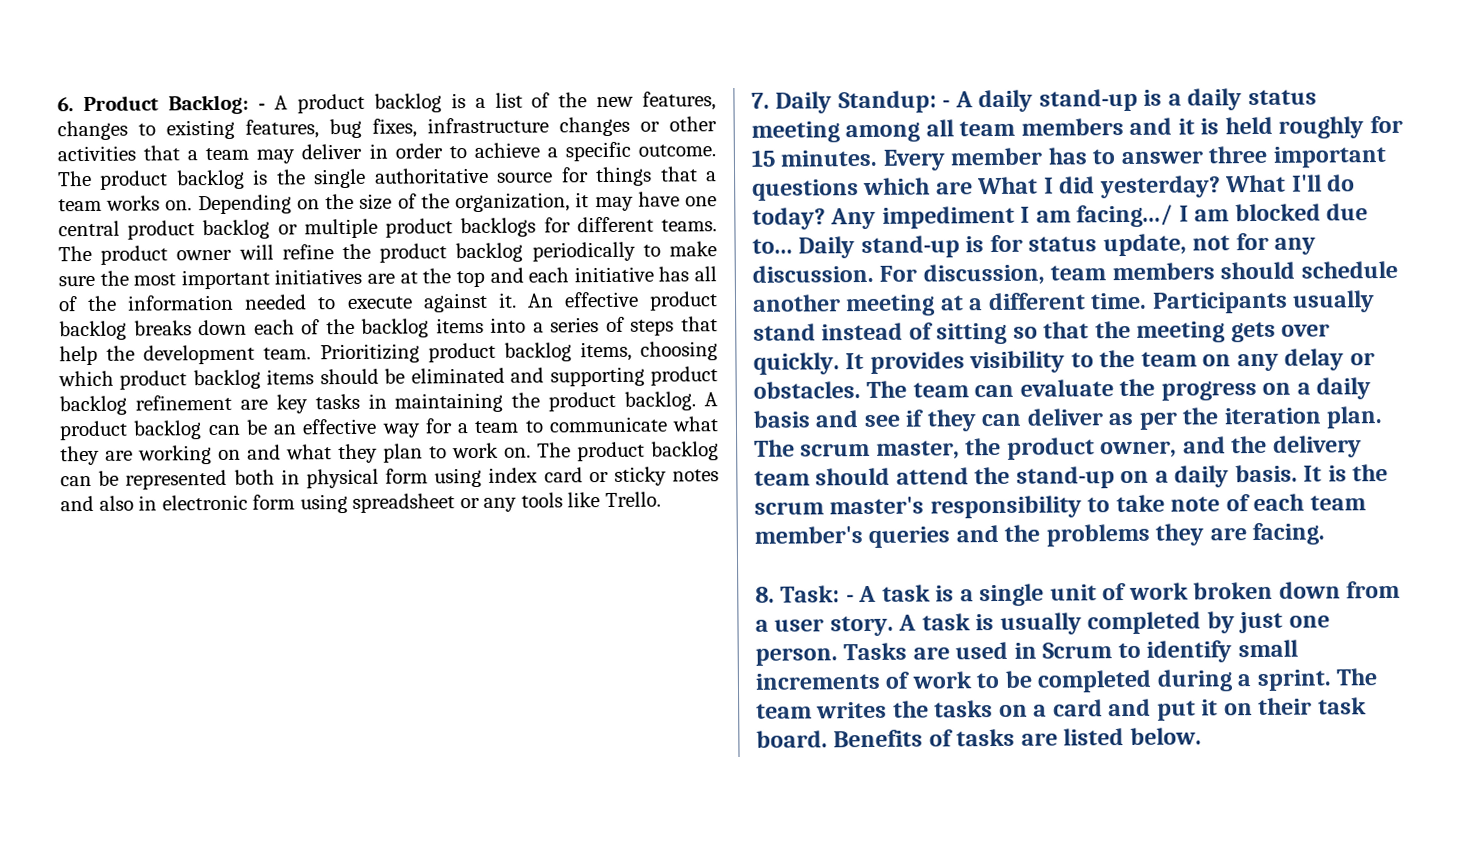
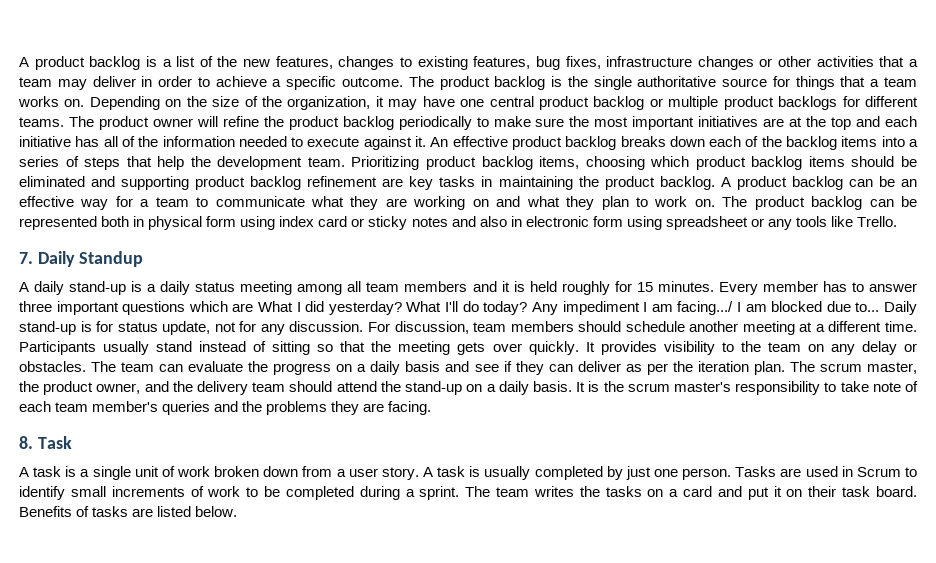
[57,94,266,115] 6. Product Backlog: - -> (19, 62) none
[837,90,951,114] Standup: - -> [79,251,144,267] Standup //
[780,585,854,603] Task: - -> [37,436,72,449] Task //

